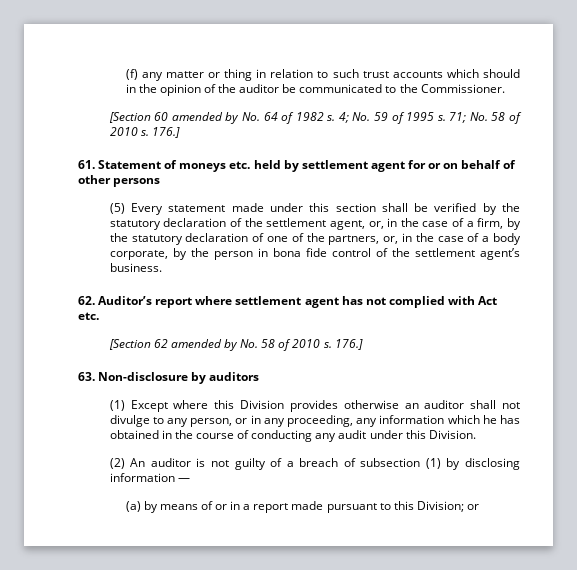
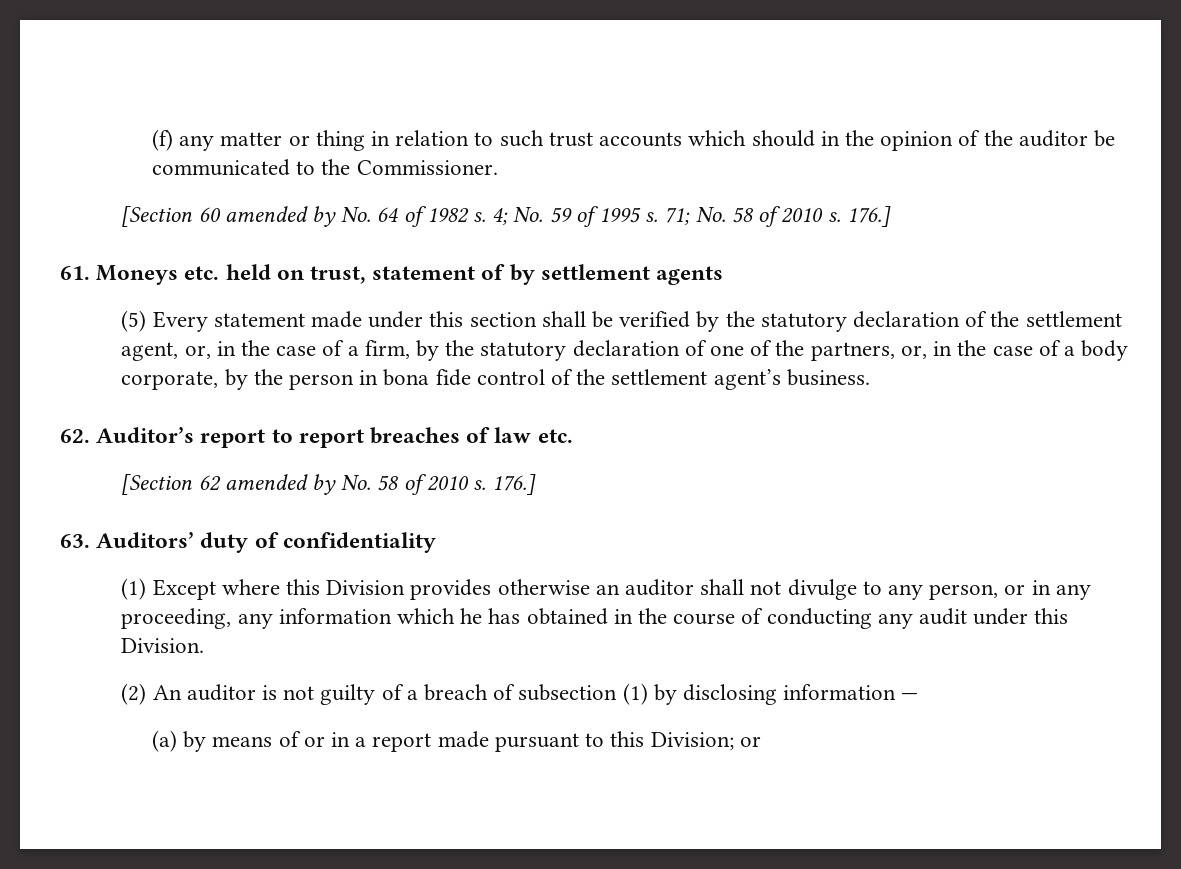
[98,160,517,172] [78,175,161,187] Statement of moneys etc. held by settlement agent for or on behalf of other persons -> [96,264,724,285] Moneys etc. held on trust, statement of by settlement agents
[195,296,498,308] where settlement agent has not complied with Act -> [271,427,532,448] to report breaches of law
[98,372,260,384] Non-disclosure by auditors -> [96,532,436,553] Auditors’ duty of confidentiality

